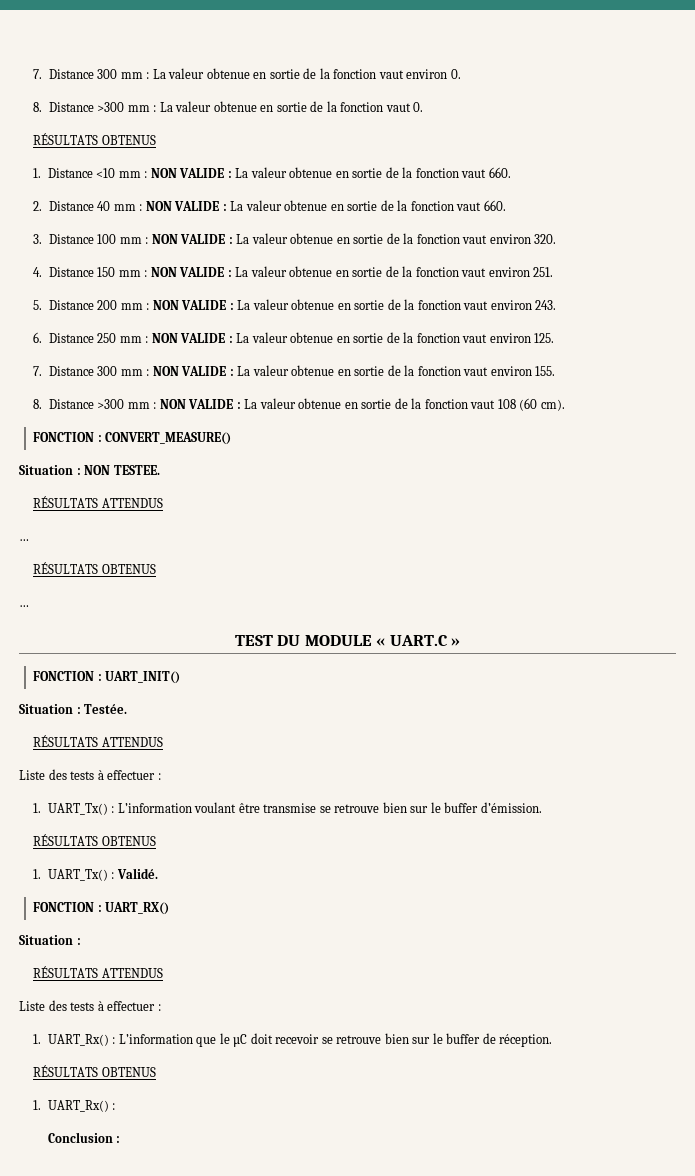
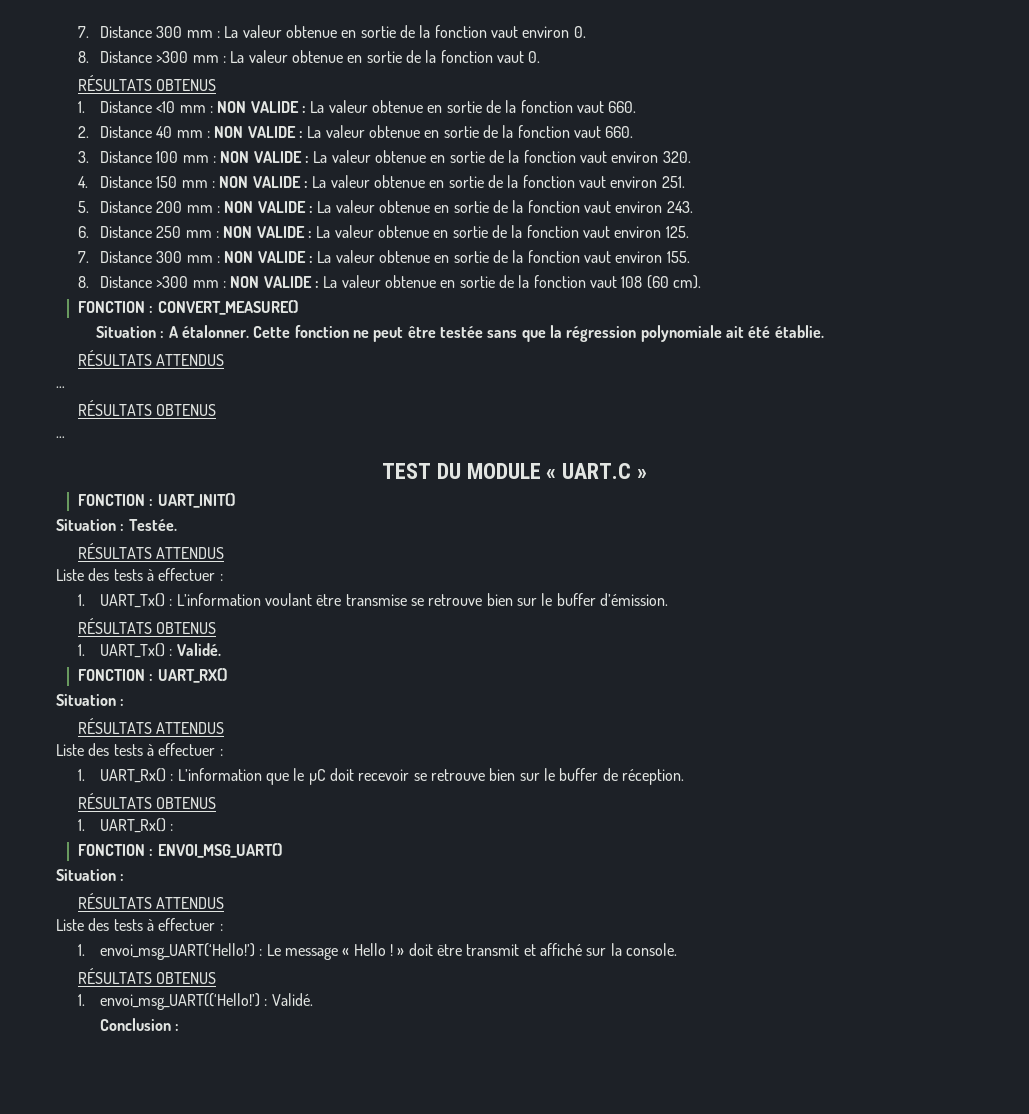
[84,465,160,475] NON TESTEE. -> [168,325,824,342] A étalonner. Cette fonction ne peut être testée sans que la régression polynomiale ait été établie.
(116, 1106) none -> [78,843,282,858] [56,869,125,881] [78,893,225,909] [56,918,223,931] [78,943,677,960] [78,968,217,984] [78,993,313,1010] // FONCTION : ENVOI_MSG_UART() // Situation : // RÉSULTATS ATTENDUS // Liste des tests à effectuer : // 1. envoi_msg_UART(‘Hello!’) : Le message « Hello ! » doit être transmit et affiché sur la console. // RÉSULTATS OBTENUS // 1. envoi_msg_UART((‘Hello!’) : Validé.

